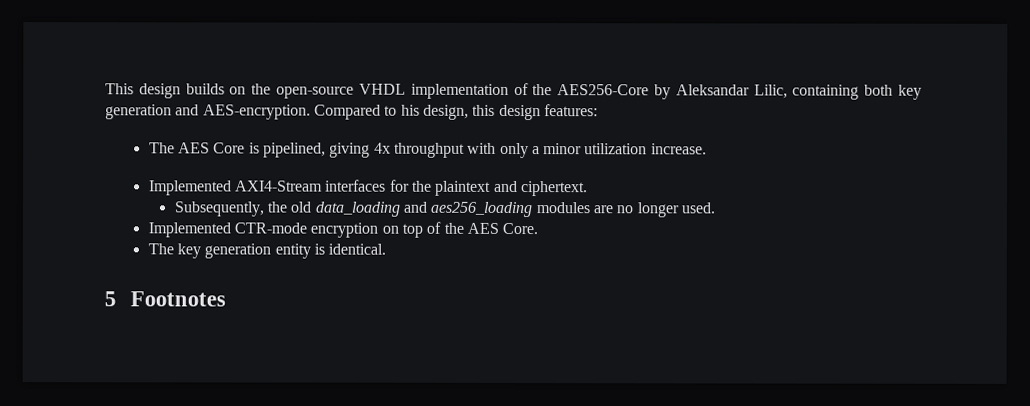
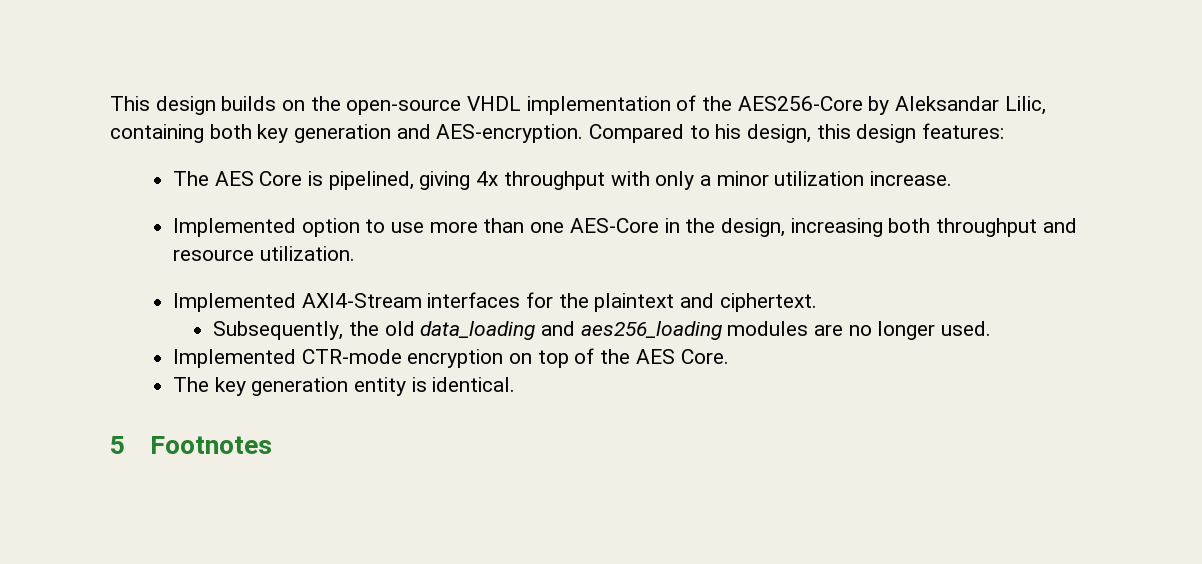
(707, 149) none -> [173,218,1077,237] [173,246,355,261] // Implemented option to use more than one AES-Core in the design, increasing both throughput and resource utilization.

